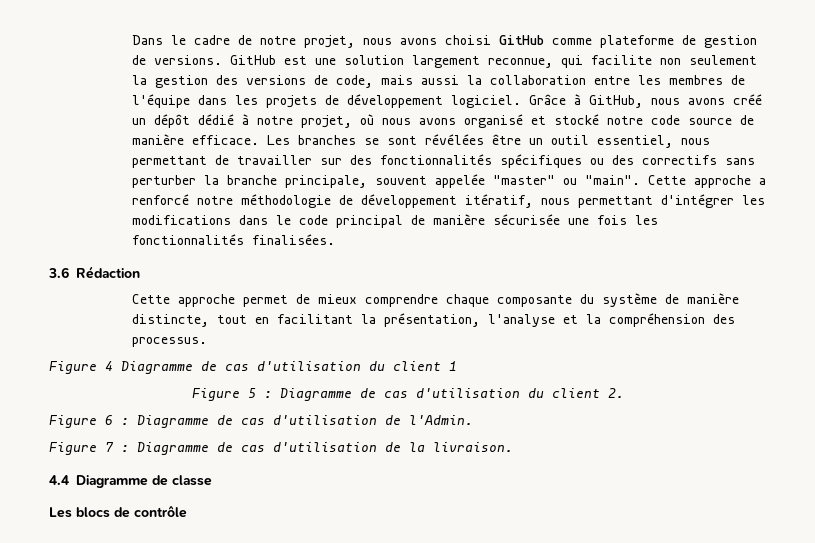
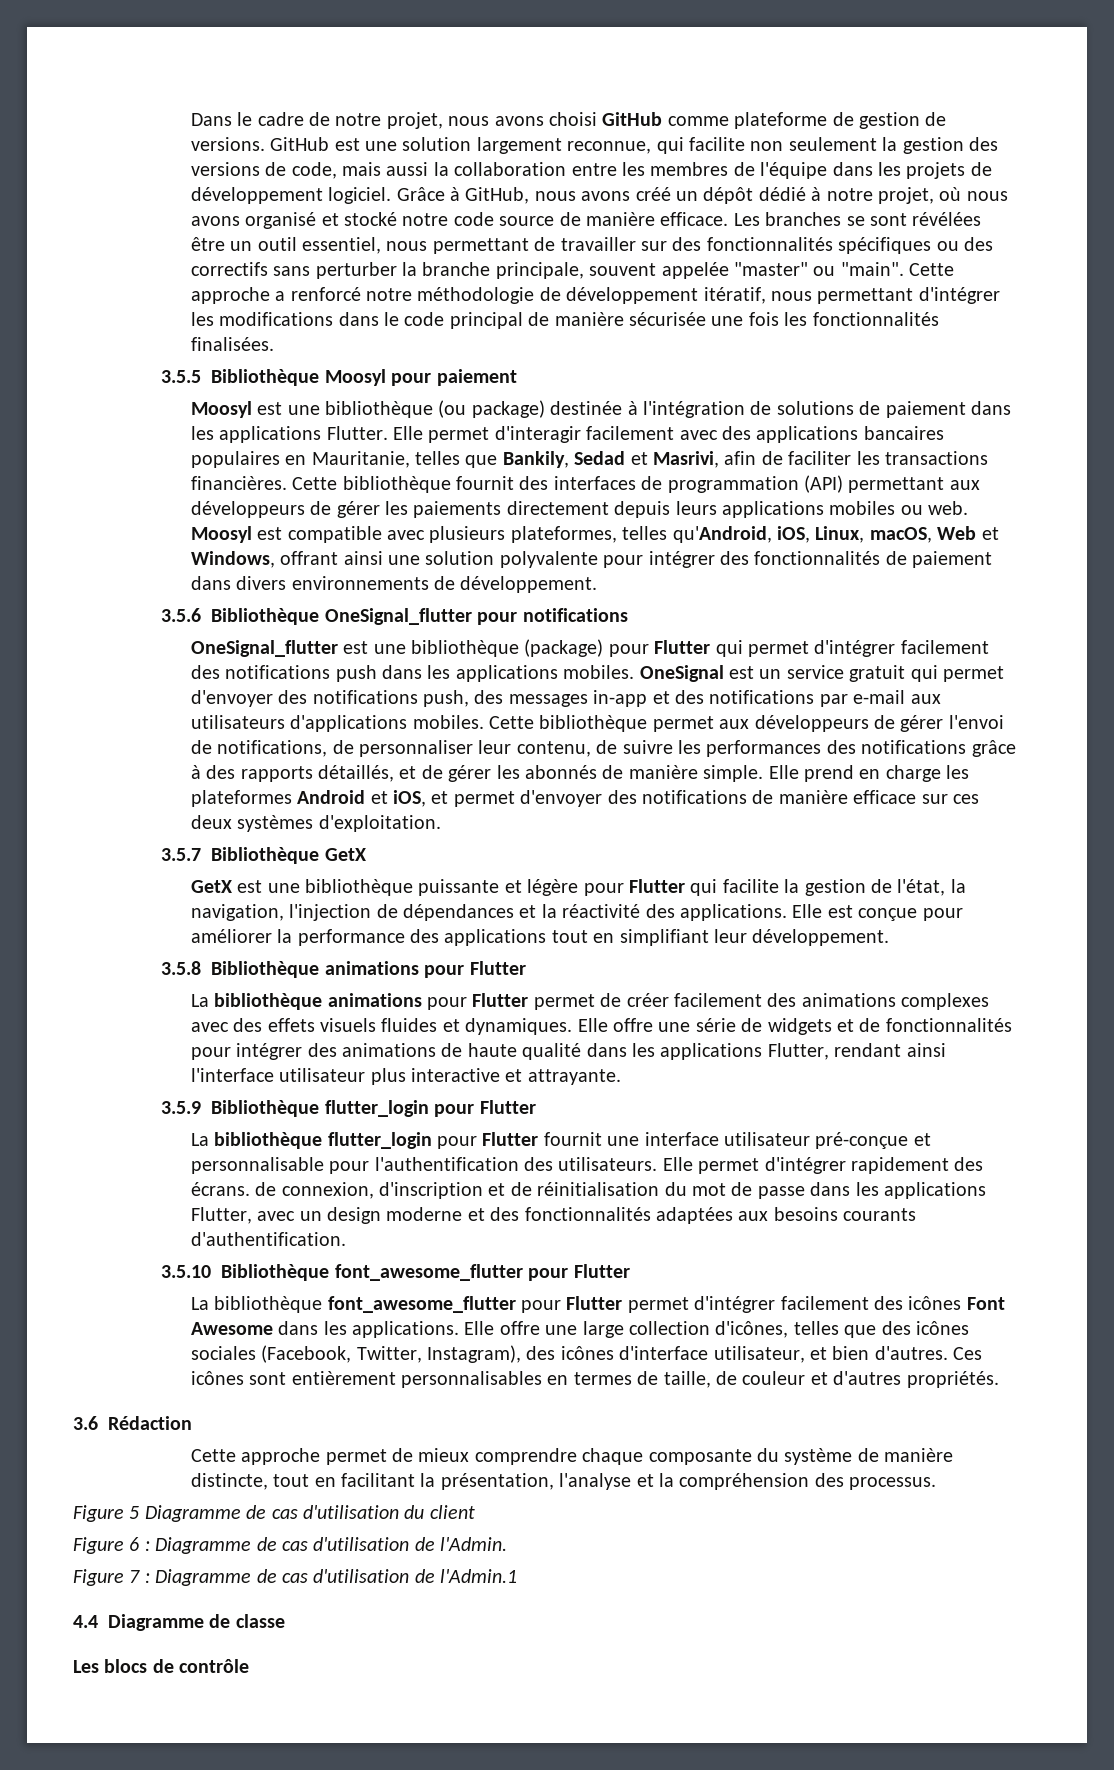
(335, 239) none -> [161,369,517,386] [190,400,1012,418] [190,426,944,443] [190,451,989,468] [190,475,980,493] [190,501,969,518] [190,526,999,543] [190,551,993,568] [190,576,598,593] [161,608,628,625] [190,639,989,657] [190,665,1005,682] [190,690,941,707] [190,715,1004,732] [190,740,1016,757] [190,765,970,782] [190,790,980,807] [190,815,441,832] [161,847,366,864] [190,879,966,896] [190,904,963,921] [190,929,890,946] [161,961,526,978] [190,993,990,1010] [190,1018,1012,1035] [190,1043,946,1060] [190,1068,621,1085] [161,1100,536,1117] [190,1132,931,1149] [190,1157,984,1174] [190,1182,987,1199] [190,1207,917,1224] [190,1232,346,1246] [161,1264,630,1281] [190,1296,1005,1313] [190,1321,970,1338] [190,1345,983,1363] [190,1371,999,1388] // 3.5.5 Bibliothèque Moosyl pour paiement // Moosyl est une bibliothèque (ou package) destinée à l'intégration de solutions de paiement dans les applications Flutter. Elle permet d'interagir facilement avec des applications bancaires populaires en Mauritanie, telles que Bankily, Sedad et Masrivi, afin de faciliter les transactions financières. Cette bibliothèque fournit des interfaces de programmation (API) permettant aux développeurs de gérer les paiements directement depuis leurs applications mobiles ou web. Moosyl est compatible avec plusieurs plateformes, telles qu'Android, iOS, Linux, macOS, Web et Windows, offrant ainsi une solution polyvalente pour intégrer des fonctionnalités de paiement dans divers environnements de développement. // 3.5.6 Bibliothèque OneSignal_flutter pour notifications // OneSignal_flutter est une bibliothèque (package) pour Flutter qui permet d'intégrer facilement des notifications push dans les applications mobiles. OneSignal est un service gratuit qui permet d'envoyer des notifications push, des messages in-app et des notifications par e-mail aux utilisateurs d'applications mobiles. Cette bibliothèque permet aux développeurs de gérer l'envoi de notifications, de personnaliser leur contenu, de suivre les performances des notifications grâce à des rapports détaillés, et de gérer les abonnés de manière simple. Elle prend en charge les plateformes Android et iOS, et permet d'envoyer des notifications de manière efficace sur ces deux systèmes d'exploitation. // 3.5.7 Bibliothèque GetX // GetX est une bibliothèque puissante et légère pour Flutter qui facilite la gestion de l'état, la navigation, l'injection de dépendances et la réactivité des applications. Elle est conçue pour améliorer la performance des applications tout en simplifiant leur développement. // 3.5.8 Bibliothèque animations pour Flutter // La bibliothèque animations pour Flutter permet de créer facilement des animations complexes avec des effets visuels fluides et dynamiques. Elle offre une série de widgets et de fonctionnalités pour intégrer des animations de haute qualité dans les applications Flutter, rendant ainsi l'interface utilisateur plus interactive et attrayante. // 3.5.9 Bibliothèque flutter_login pour Flutter // La bibliothèque flutter_login pour Flutter fournit une interface utilisateur pré-conçue et personnalisable pour l'authentification des utilisateurs. Elle permet d'intégrer rapidement des écrans. de connexion, d'inscription et de réinitialisation du mot de passe dans les applications Flutter, avec un design moderne et des fonctionnalités adaptées aux besoins courants d'authentification. // 3.5.10 Bibliothèque font_awesome_flutter pour Flutter // La bibliothèque font_awesome_flutter pour Flutter permet d'intégrer facilement des icônes Font Awesome dans les applications. Elle offre une large collection d'icônes, telles que des icônes sociales (Facebook, Twitter, Instagram), des icônes d'interface utilisateur, et bien d'autres. Ces icônes sont entièrement personnalisables en termes de taille, de couleur et d'autres propriétés.
[105,361,457,374] [191,388,624,401] 4 Diagramme de cas d'utilisation du client 1 // Figure 5 : Diagramme de cas d'utilisation du client 2. -> [129,1505,475,1522] 5 Diagramme de cas d'utilisation du client
[409,442,513,452] la livraison. -> [440,1569,518,1583] l'Admin.1

